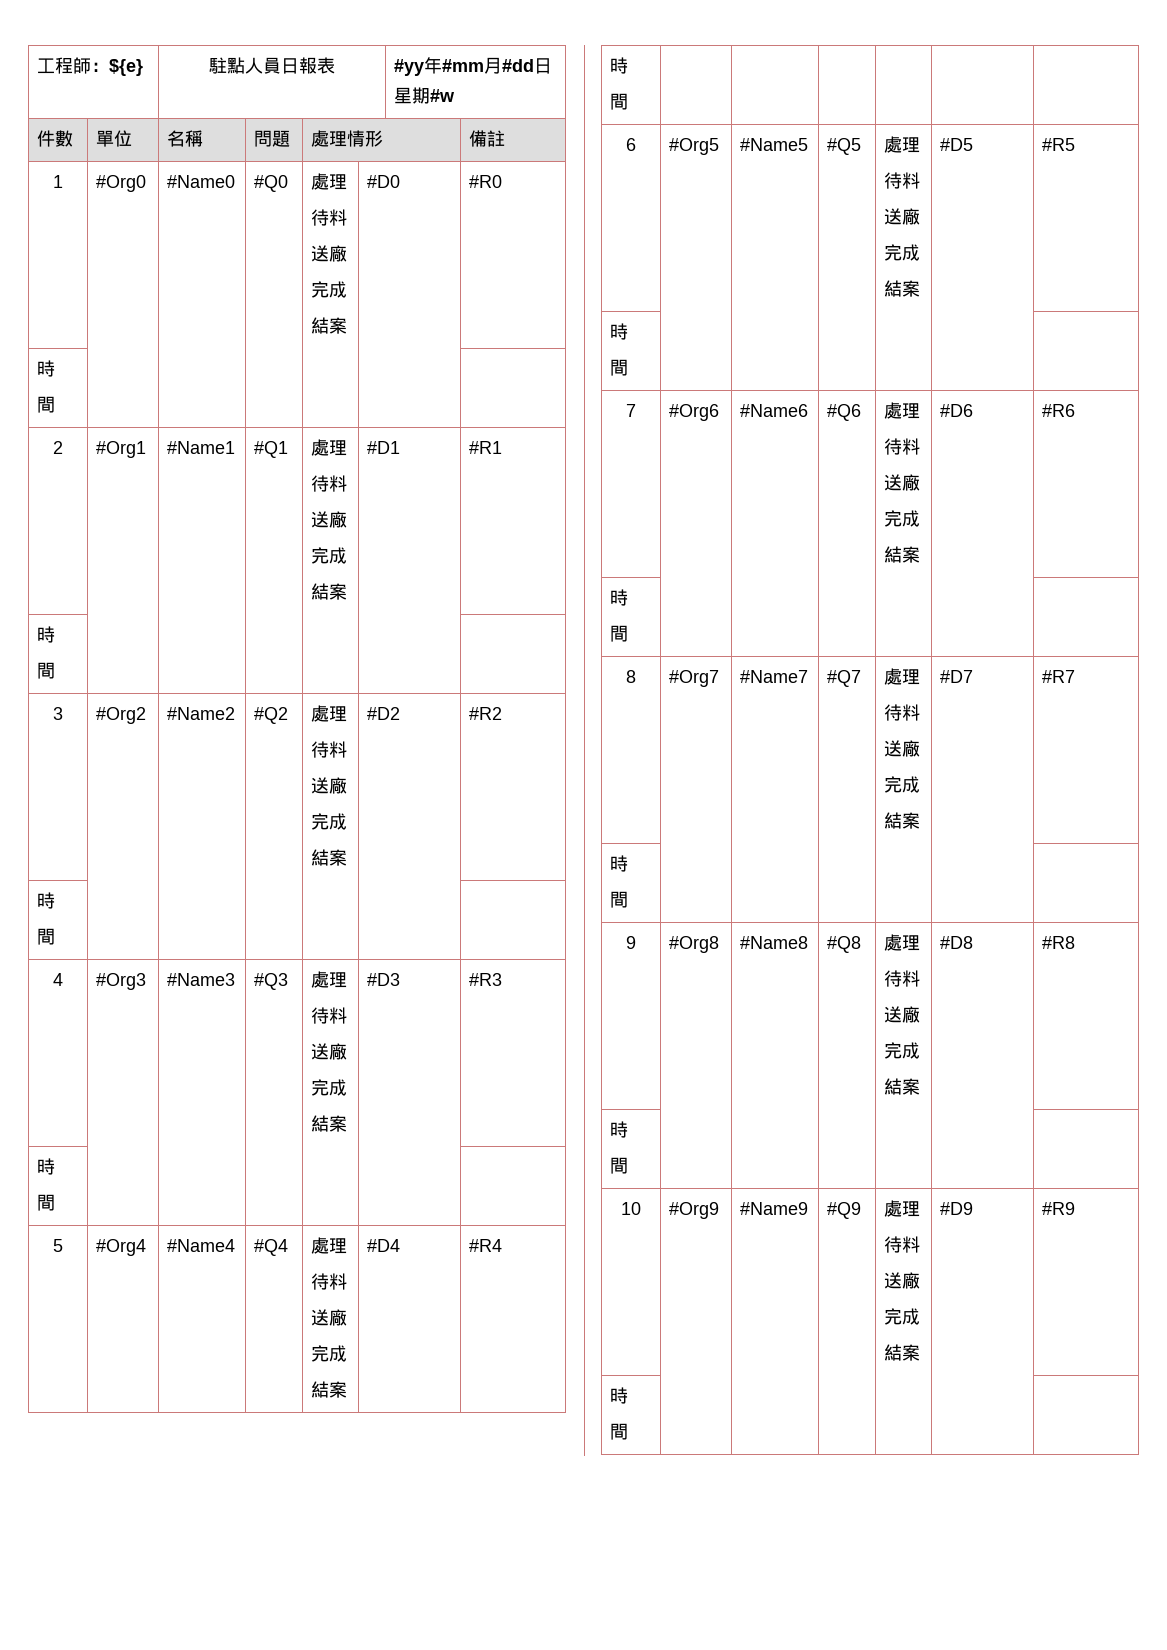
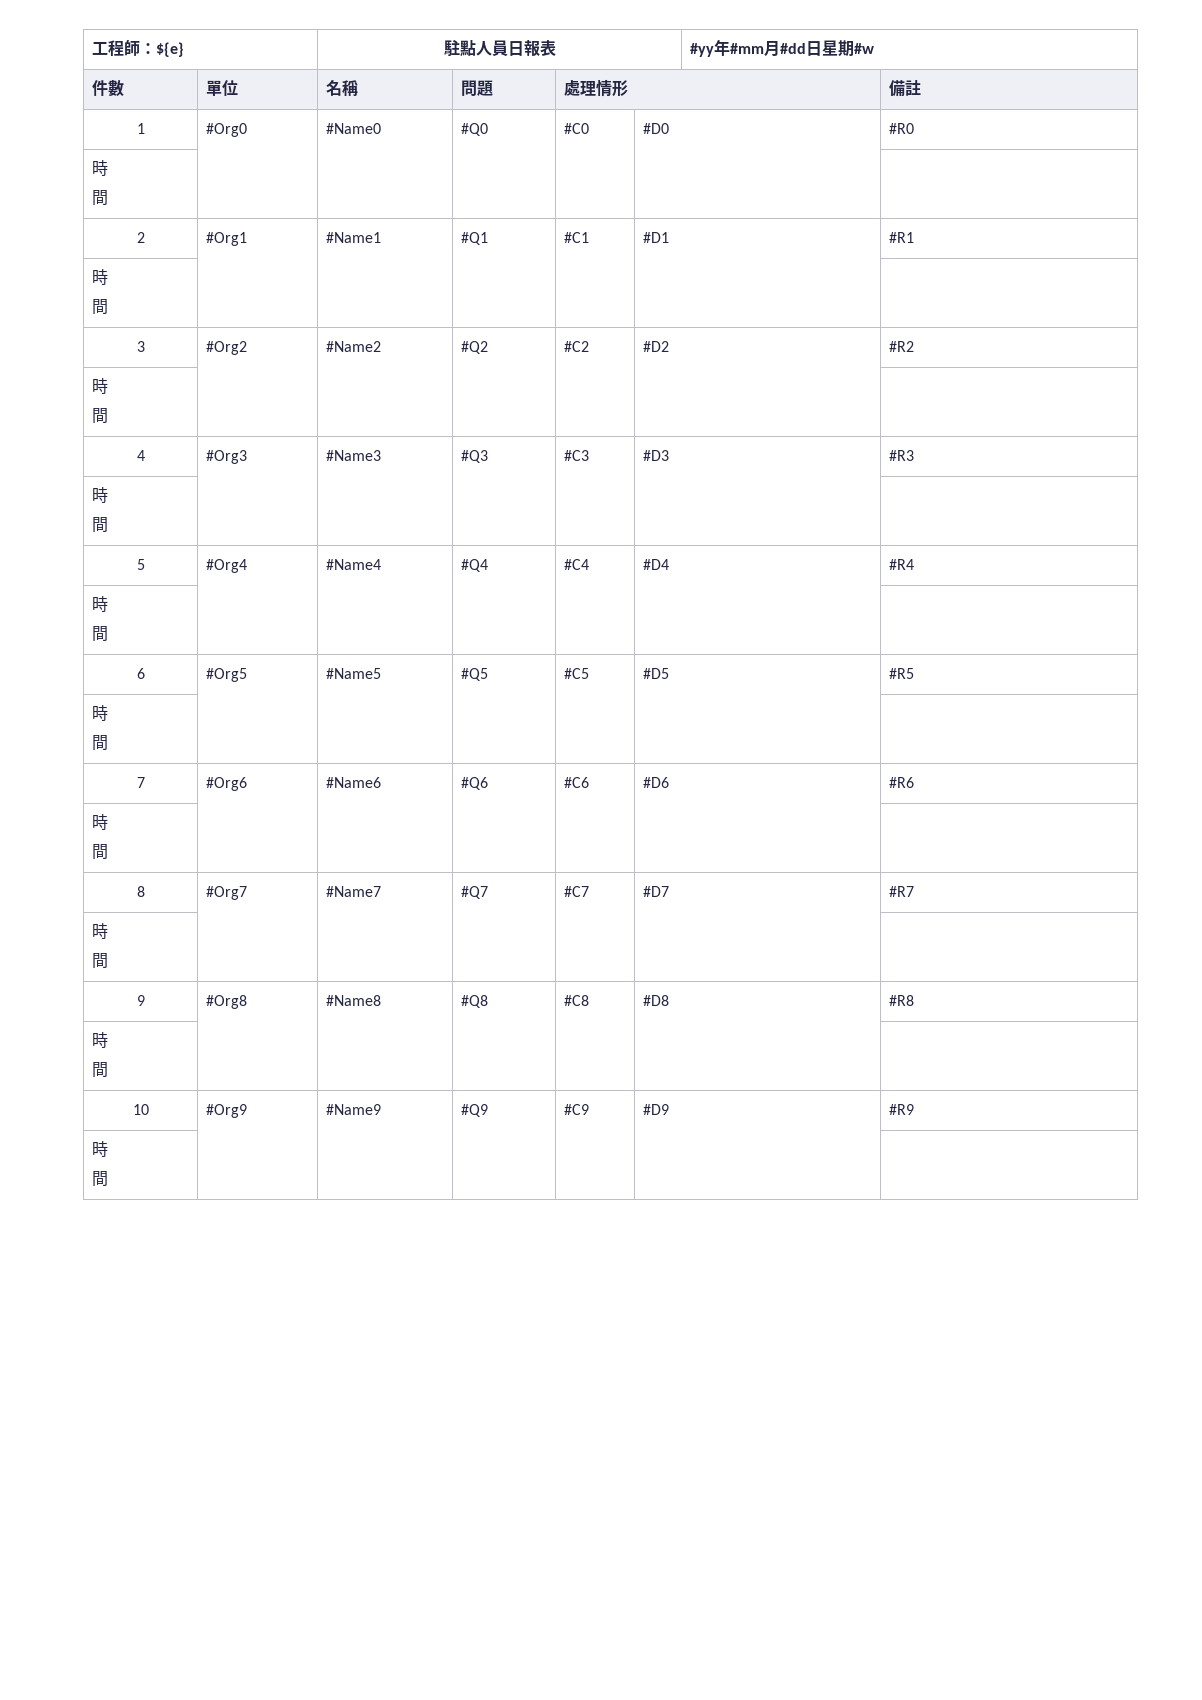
[311,173,348,190] [311,209,348,226] [311,245,348,262] [311,281,348,298] [311,317,348,334] 處理 // 待料 // 送廠 // 完成 // 結案 -> [563,123,589,134] #C0
[311,439,348,456] [311,475,348,492] [311,511,348,528] [311,547,348,564] [311,583,348,600] 處理 // 待料 // 送廠 // 完成 // 結案 -> [563,232,589,243] #C1
[311,705,348,722] [311,741,348,758] [311,777,348,794] [311,813,348,830] [311,849,348,866] 處理 // 待料 // 送廠 // 完成 // 結案 -> [563,341,589,352] #C2
[311,971,348,988] [311,1007,348,1024] [311,1043,348,1060] [311,1079,348,1096] [311,1115,348,1132] 處理 // 待料 // 送廠 // 完成 // 結案 -> [563,450,589,461] #C3
[311,1237,348,1254] [311,1273,348,1290] [311,1309,348,1326] [311,1345,348,1362] [311,1381,348,1398] 處理 // 待料 // 送廠 // 完成 // 結案 -> [563,559,589,570] #C4
[884,136,921,153] [884,172,921,189] [884,208,921,225] [884,244,921,261] [884,280,921,297] 處理 // 待料 // 送廠 // 完成 // 結案 -> [563,668,589,679] #C5
[884,402,921,419] [884,438,921,455] [884,474,921,491] [884,510,921,527] [884,546,921,563] 處理 // 待料 // 送廠 // 完成 // 結案 -> [563,777,589,788] #C6
[884,668,921,685] [884,704,921,721] [884,740,921,757] [884,776,921,793] [884,812,921,829] 處理 // 待料 // 送廠 // 完成 // 結案 -> [563,886,589,897] #C7
[884,934,921,951] [884,970,921,987] [884,1006,921,1023] [884,1042,921,1059] [884,1078,921,1095] 處理 // 待料 // 送廠 // 完成 // 結案 -> [563,995,589,1006] #C8
[884,1200,921,1217] [884,1236,921,1253] [884,1272,921,1289] [884,1308,921,1325] [884,1344,921,1361] 處理 // 待料 // 送廠 // 完成 // 結案 -> [563,1104,589,1115] #C9

